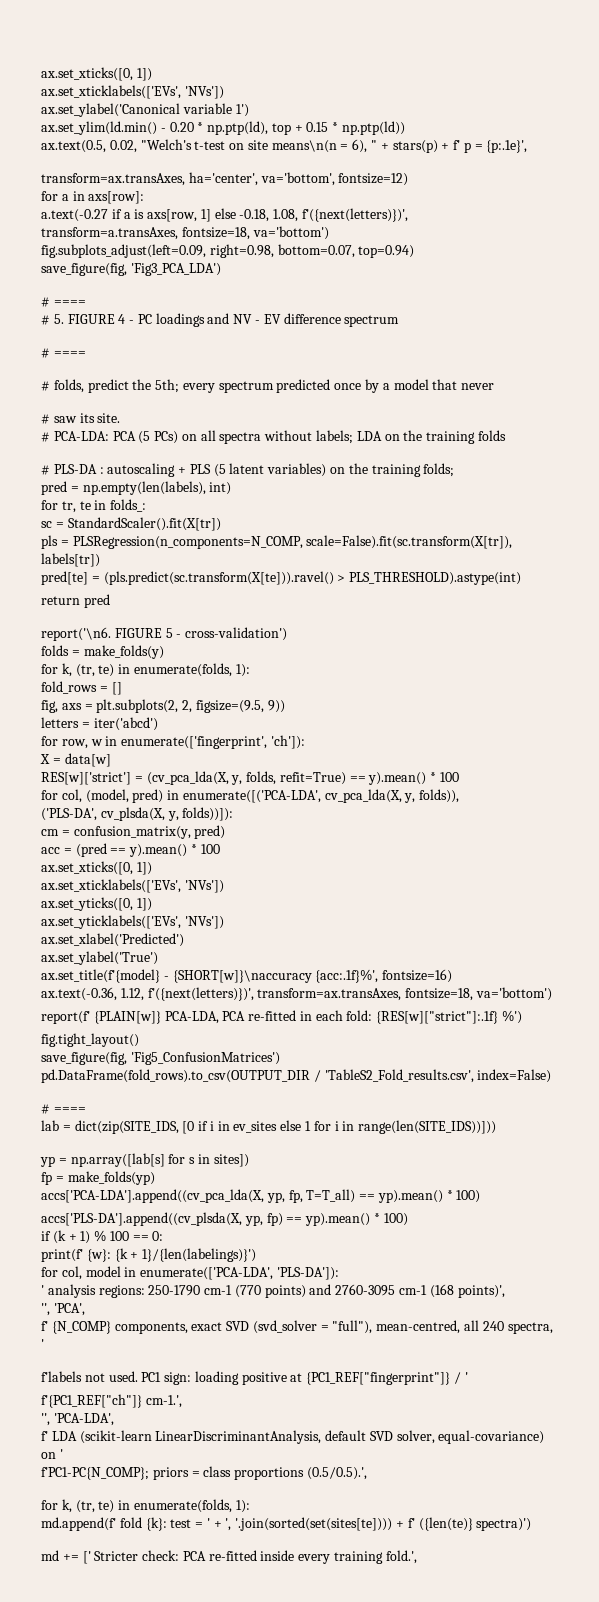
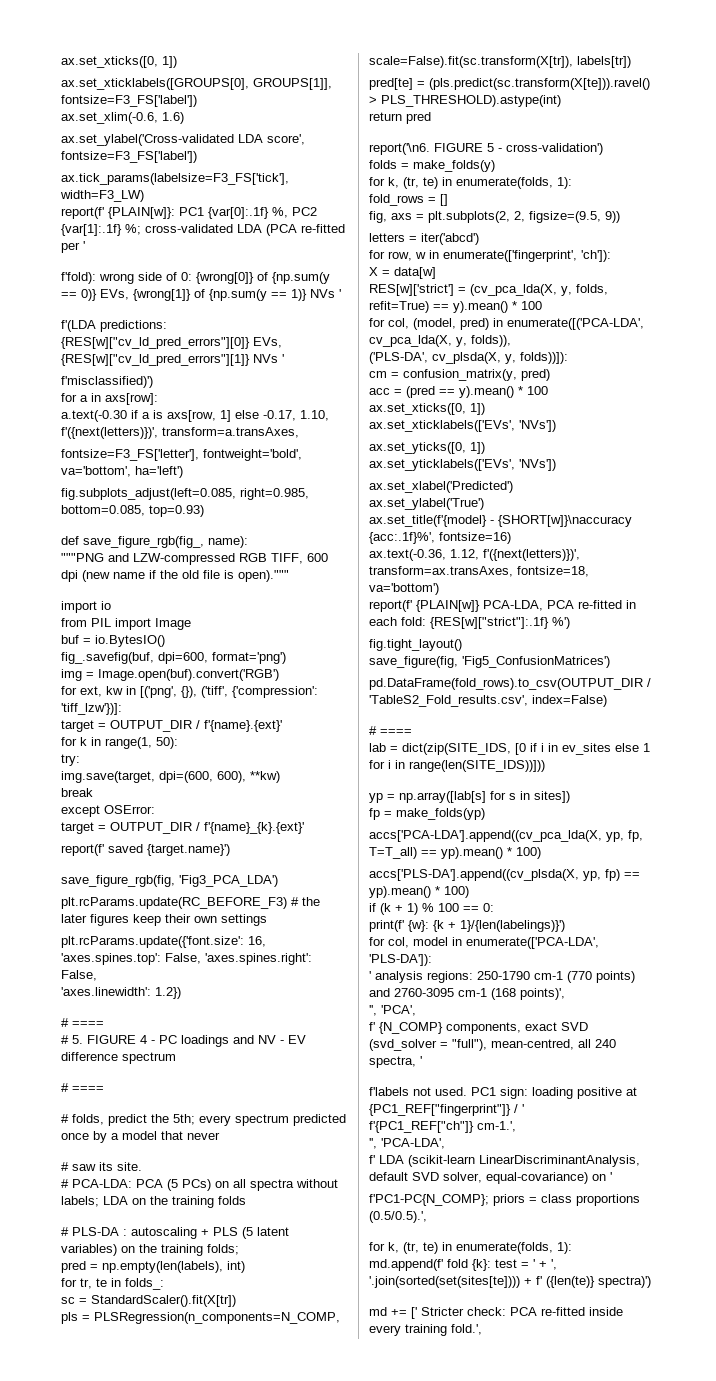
[41,67,152,81] [41,85,224,99] [41,103,249,117] [41,121,406,135] [41,139,528,153] [41,172,409,186] ax.set_xticks([0, 1]) // ax.set_xticklabels(['EVs', 'NVs']) // ax.set_ylabel('Canonical variable 1') // ax.set_ylim(ld.min() - 0.20 * np.ptp(ld), top + 0.15 * np.ptp(ld)) // ax.text(0.5, 0.02, "Welch's t-test on site means\n(n = 6), " + stars(p) + f' p = {p:.1e}', // transform=ax.transAxes, ha='center', va='bottom', fontsize=12) -> [61,56,177,68] [61,78,332,90] [61,95,197,107] [61,112,184,124] [61,134,305,146] [61,151,197,163] [61,173,289,185] [60,190,144,202] [61,207,317,219] [61,224,345,236] [61,241,85,253] [61,272,330,284] [61,289,341,301] [61,320,167,332] [61,337,282,349] [61,354,284,366] [61,376,153,388] ax.set_xticks([0, 1]) // ax.set_xticklabels([GROUPS[0], GROUPS[1]], fontsize=F3_FS['label']) // ax.set_xlim(-0.6, 1.6) // ax.set_ylabel('Cross-validated LDA score', fontsize=F3_FS['label']) // ax.tick_params(labelsize=F3_FS['tick'], width=F3_LW) // report(f' {PLAIN[w]}: PC1 {var[0]:.1f} %, PC2 {var[1]:.1f} %; cross-validated LDA (PCA re-fitted per ' // f'fold): wrong side of 0: {wrong[0]} of {np.sum(y == 0)} EVs, {wrong[1]} of {np.sum(y == 1)} NVs ' // f'(LDA predictions: {RES[w]["cv_ld_pred_errors"][0]} EVs, {RES[w]["cv_ld_pred_errors"][1]} NVs ' // f'misclassified)')
[41,209,108,222] a.text(-0.27 -> [61,410,127,422] a.text(-0.30
[239,208,409,222] [41,226,329,240] [41,244,415,258] [41,263,221,276] -0.18, 1.08, f'({next(letters)})', // transform=a.transAxes, fontsize=18, va='bottom') // fig.subplots_adjust(left=0.09, right=0.98, bottom=0.07, top=0.94) // save_figure(fig, 'Fig3_PCA_LDA') -> [263,410,329,421] [61,427,299,439] [61,449,302,461] [61,466,183,478] [61,488,309,500] [61,505,204,517] [61,536,248,548] [61,553,328,565] [61,570,289,582] [61,601,111,613] [61,618,191,630] [61,635,165,647] [61,652,286,664] [61,669,279,681] [61,686,318,698] [61,703,122,715] [61,720,282,732] [61,737,178,749] [61,754,80,766] [61,771,280,783] [61,788,93,797] [61,805,155,817] [61,822,304,834] [61,844,230,856] [61,875,278,887] [61,897,320,909] [61,914,267,926] [61,936,266,948] [61,953,312,965] [61,970,97,981] [61,987,181,999] -0.17, 1.10, f'({next(letters)})', transform=a.transAxes, // fontsize=F3_FS['letter'], fontweight='bold', va='bottom', ha='left') // fig.subplots_adjust(left=0.085, right=0.985, bottom=0.085, top=0.93) // def save_figure_rgb(fig_, name): // """PNG and LZW-compressed RGB TIFF, 600 dpi (new name if the old file is open).""" // import io // from PIL import Image // buf = io.BytesIO() // fig_.savefig(buf, dpi=600, format='png') // img = Image.open(buf).convert('RGB') // for ext, kw in [('png', {}), ('tiff', {'compression': 'tiff_lzw'})]: // target = OUTPUT_DIR / f'{name}.{ext}' // for k in range(1, 50): // try: // img.save(target, dpi=(600, 600), **kw) // break // except OSError: // target = OUTPUT_DIR / f'{name}_{k}.{ext}' // report(f' saved {target.name}') // save_figure_rgb(fig, 'Fig3_PCA_LDA') // plt.rcParams.update(RC_BEFORE_F3) # the later figures keep their own settings // plt.rcParams.update({'font.size': 16, 'axes.spines.top': False, 'axes.spines.right': False, // 'axes.linewidth': 1.2})

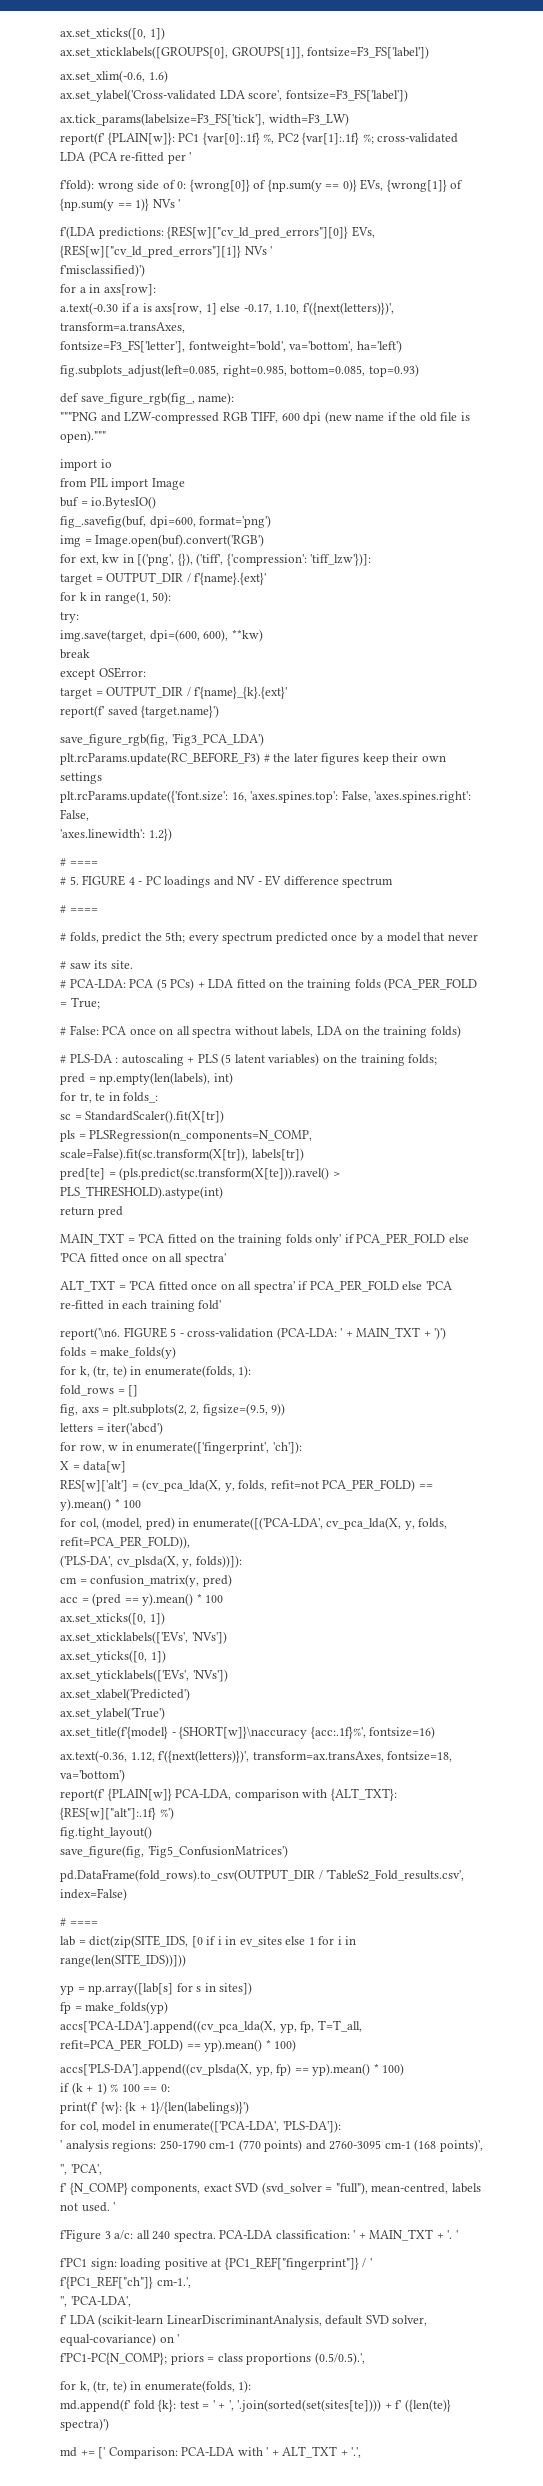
(211, 1185) none -> [197,978,478,991] [60,997,100,1009] [60,1025,156,1036] + LDA fitted on the training folds (PCA_PER_FOLD = True; // # False: PCA once
[61,1196,99,1207] labels; -> [281,1026,314,1037] labels,
[218,1196,246,1205] folds -> [430,1025,461,1038] folds)
[369,143,603,155] report('\n6. FIGURE 5 - cross-validation') -> [60,1233,469,1246] [60,1253,226,1265] [60,1280,452,1293] [60,1300,222,1312] [60,1327,447,1340] MAIN_TXT = 'PCA fitted on the training folds only' if PCA_PER_FOLD else 'PCA fitted once on all spectra' // ALT_TXT = 'PCA fitted once on all spectra' if PCA_PER_FOLD else 'PCA re-fitted in each training fold' // report('\n6. FIGURE 5 - cross-validation (PCA-LDA: ' + MAIN_TXT + ')')
[369,284,454,296] RES[w]['strict'] -> [60,1479,128,1492] RES[w]['alt']
[369,301,429,313] refit=True) -> [270,1479,416,1492] refit=not PCA_PER_FOLD)
[471,335,511,347] folds)), -> [418,1518,448,1529] [60,1536,190,1549] folds, refit=PCA_PER_FOLD)),
[547,600,636,609] [369,617,549,629] PCA re-fitted in each fold: {RES[w]["strict"]:.1f} -> [234,1788,397,1801] [60,1807,156,1820] comparison with {ALT_TXT}: {RES[w]["alt"]:.1f}
[369,847,417,859] T=T_all) -> [317,2020,362,2032] [60,2039,183,2052] T=T_all, refit=PCA_PER_FOLD)
[578,1039,616,1048] [369,1056,422,1068] [369,1087,496,1096] all 240 spectra, ' // f'labels not used. PC1 -> [451,2183,481,2193] [60,2202,116,2212] [60,2229,458,2242] [60,2258,87,2267] labels not used. ' // f'Figure 3 a/c: all 240 spectra. PCA-LDA classification: ' + MAIN_TXT + '. ' // f'PC1
[421,1307,623,1316] [369,1324,482,1336] Stricter check: PCA re-fitted inside every training fold.', -> [108,2446,362,2459] Comparison: PCA-LDA with ' + ALT_TXT + '.',

